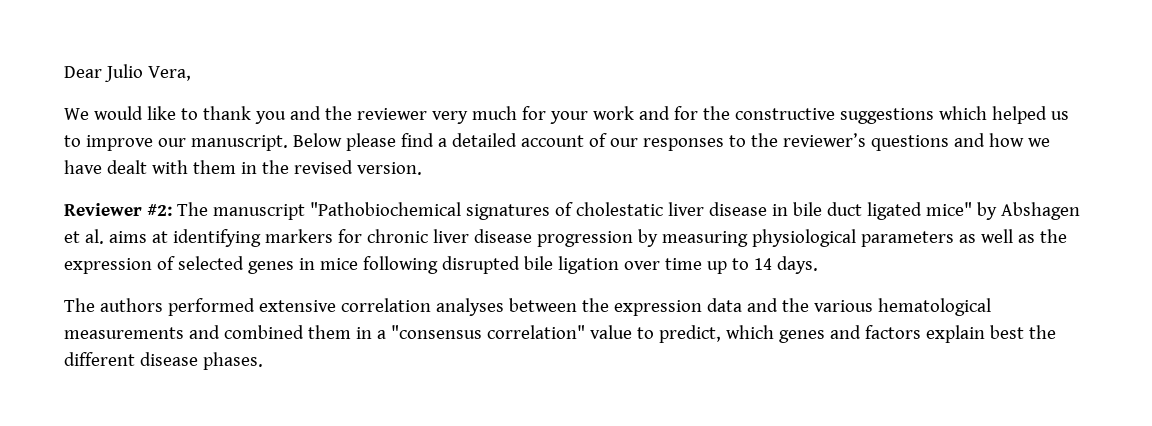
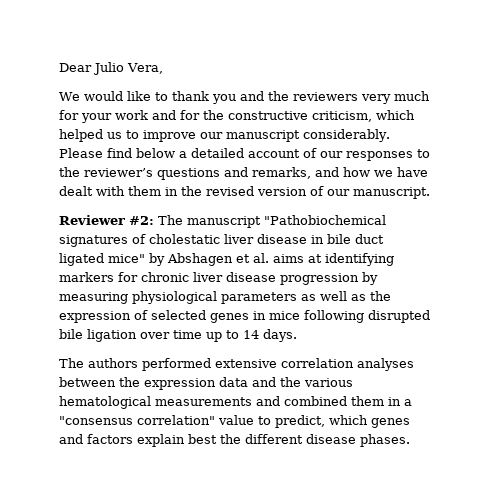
[356,108,427,120] reviewer -> [292,92,358,101] reviewers
[839,108,934,124] suggestions -> [312,111,372,122] criticism,
[190,133,434,151] manuscript. Below please find -> [226,129,390,142] [59,148,175,158] manuscript considerably. Please find below
(985, 140) none -> [252,167,339,179] remarks, and
[356,162,422,175] version. -> [257,186,430,199] version of our manuscript.

